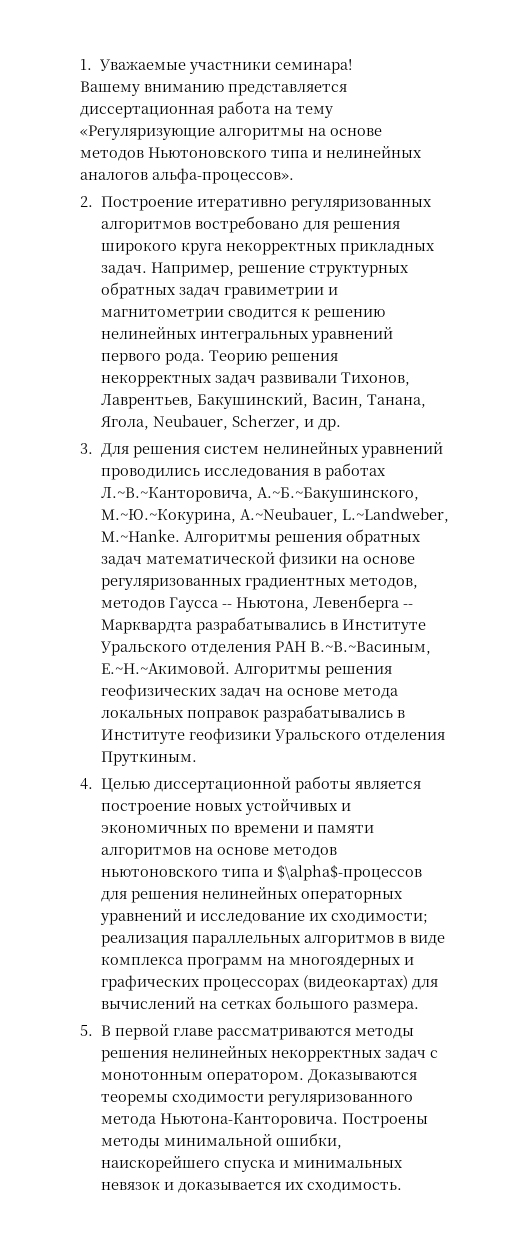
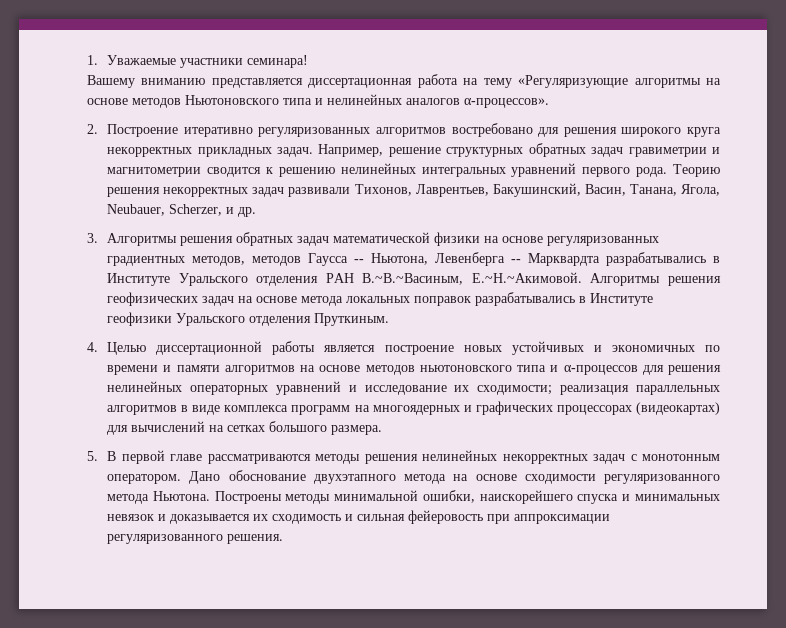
[152,168,295,184] альфа-процессов». -> [463,98,549,108] α-процессов».
[100,442,443,458] [100,463,386,480] [100,487,419,502] [100,508,449,524] [100,529,180,542] Для решения систем нелинейных уравнений проводились исследования в работах Л.~В.~Канторовича, А.~Б.~Бакушинского, М.~Ю.~Кокурина, A.~Neubauer, L.~Landweber, M.~Hanke. -> (98, 238) none
[276,865,422,881] $\alpha$-процессов -> [563,365,638,375] α-процессов
[307,1069,417,1083] [100,1094,168,1106] Доказываются теоремы -> [189,470,517,484] Дано обоснование двухэтапного метода на основе
[159,1113,338,1128] Ньютона-Канторовича. -> [152,491,210,501] Ньютона.
[306,1182,402,1193] сходимость. -> [272,510,611,524] [107,534,284,544] сходимость и сильная фейеровость при аппроксимации регуляризованного решения.

